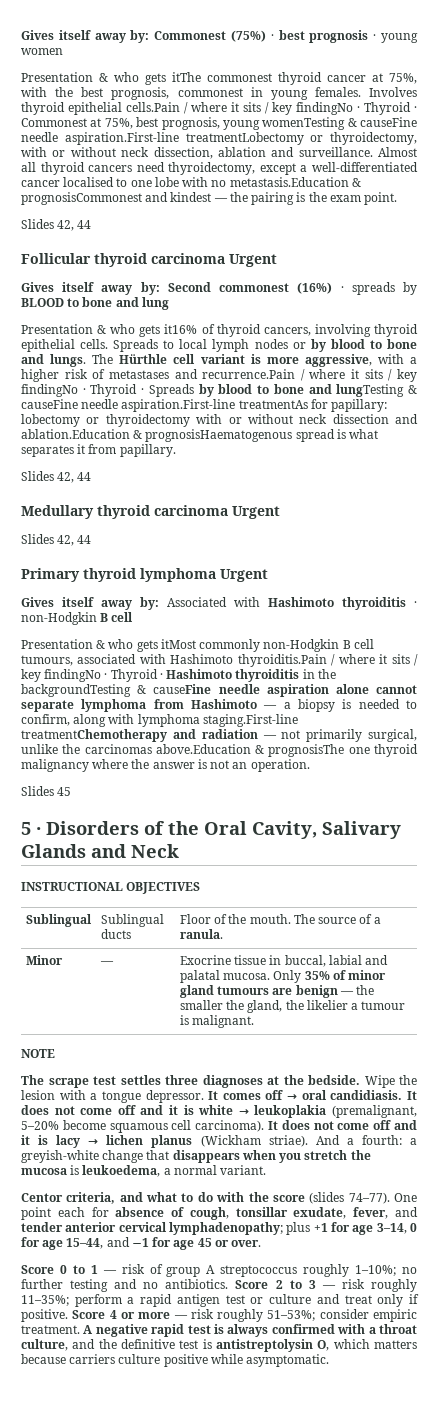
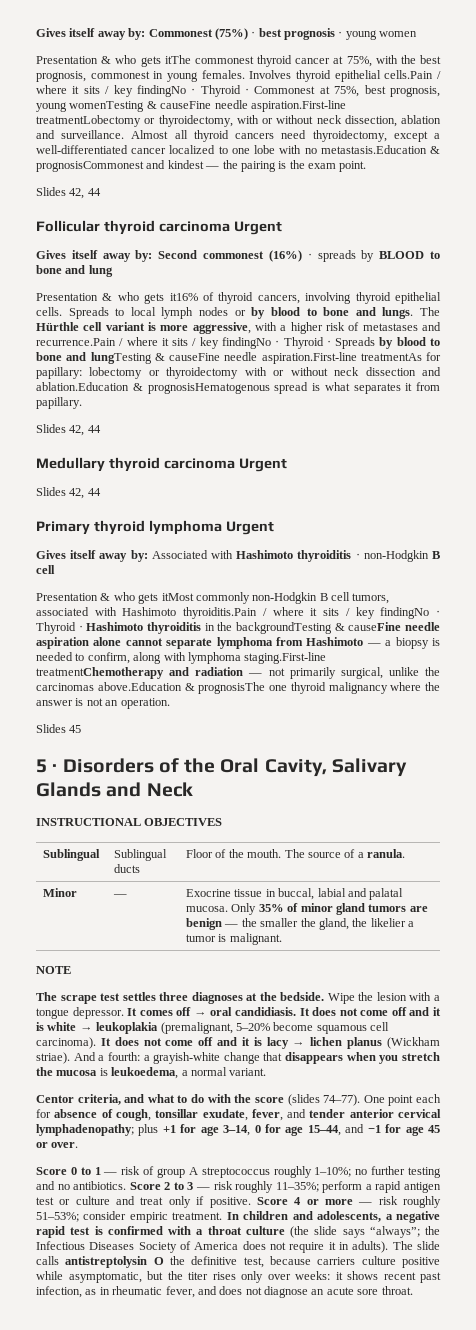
[63,177,115,187] localised -> [169,145,216,154] localized
[145,429,293,442] prognosisHaematogenous -> [147,383,270,394] prognosisHematogenous
[21,655,73,666] tumours, -> [352,593,390,604] tumors,
[217,986,270,995] tumours -> [368,904,407,912] tumors
[361,1001,406,1010] tumour -> [186,934,217,942] tumor
[21,1150,99,1163] greyish-white -> [153,1052,221,1064] grayish-white
[83,1325,94,1334] A -> [226,1211,393,1222] In children and adolescents, a
[227,1324,269,1337] always -> (103, 1230) none
[21,1339,417,1352] culture, and the definitive test is antistreptolysin O, which matters -> [245,1226,440,1238] [36,1241,440,1253] [36,1256,264,1268] culture (the slide says “always”; the Infectious Diseases Society of America does not require it in adults). The slide calls antistreptolysin O the definitive test,
[246,1354,330,1367] asymptomatic. -> [68,1271,441,1283] [36,1286,413,1298] asymptomatic, but the titer rises only over weeks: it shows recent past infection, as in rheumatic fever, and does not diagnose an acute sore throat.

